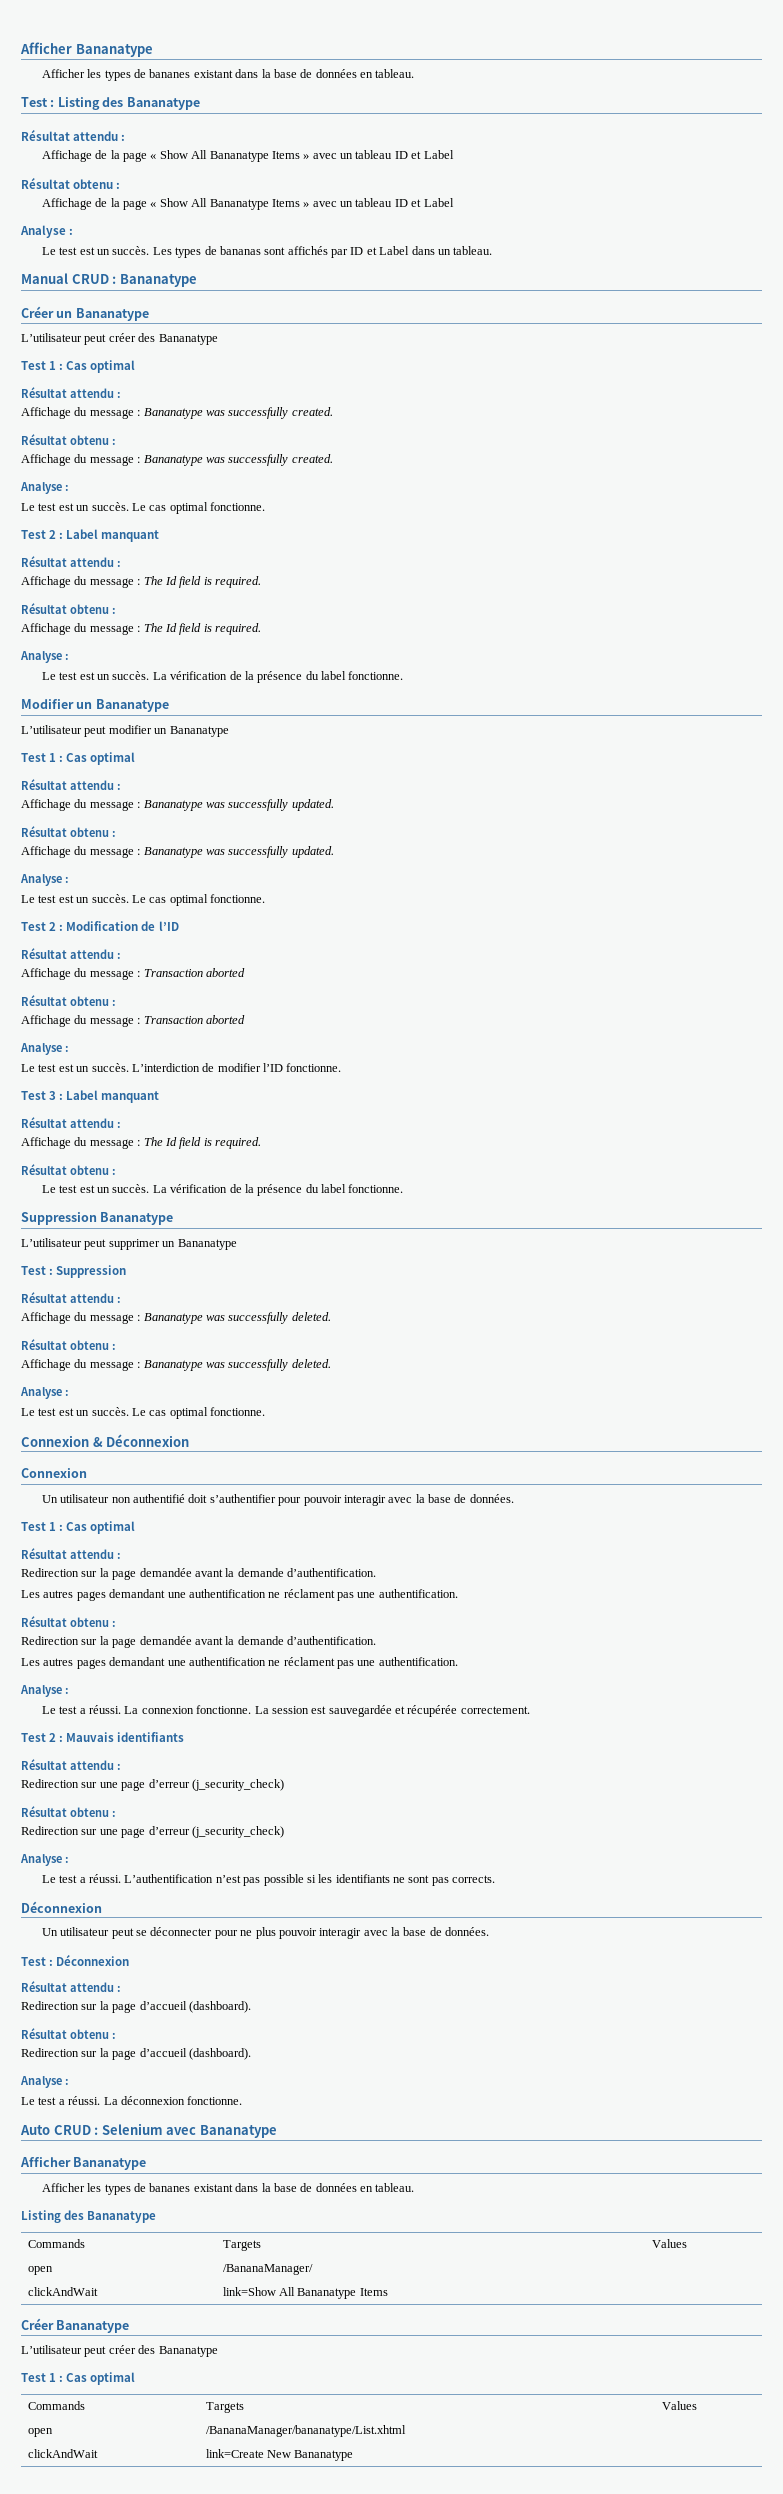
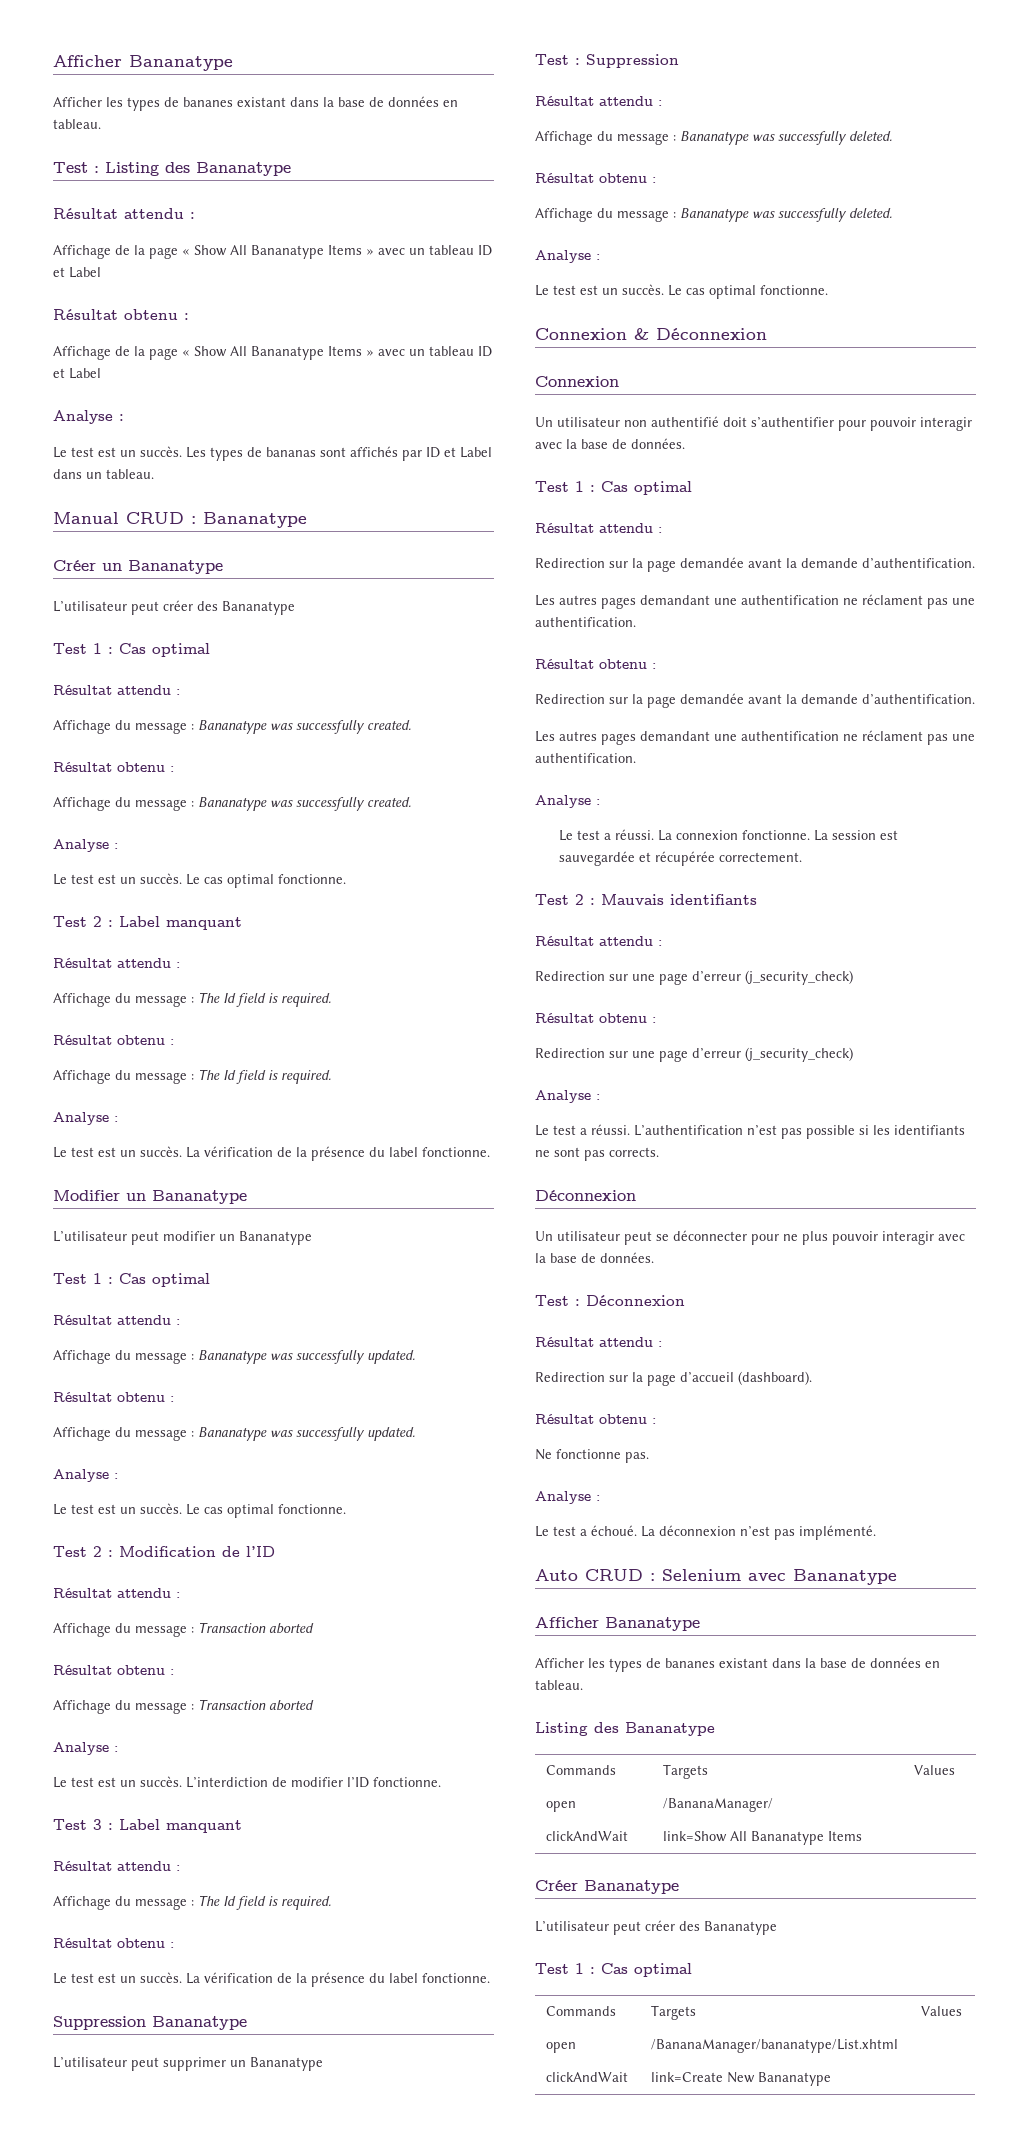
[21,2048,251,2060] [20,2076,69,2088] [21,2096,101,2105] Redirection sur la page d’accueil (dashboard). // Analyse : // Le test a réussi. -> [535,1449,649,1463] [535,1491,600,1504] [535,1525,637,1537] Ne fonctionne pas. // Analyse : // Le test a échoué.
[187,2096,243,2105] fonctionne. -> [740,1525,876,1540] n’est pas implémenté.

